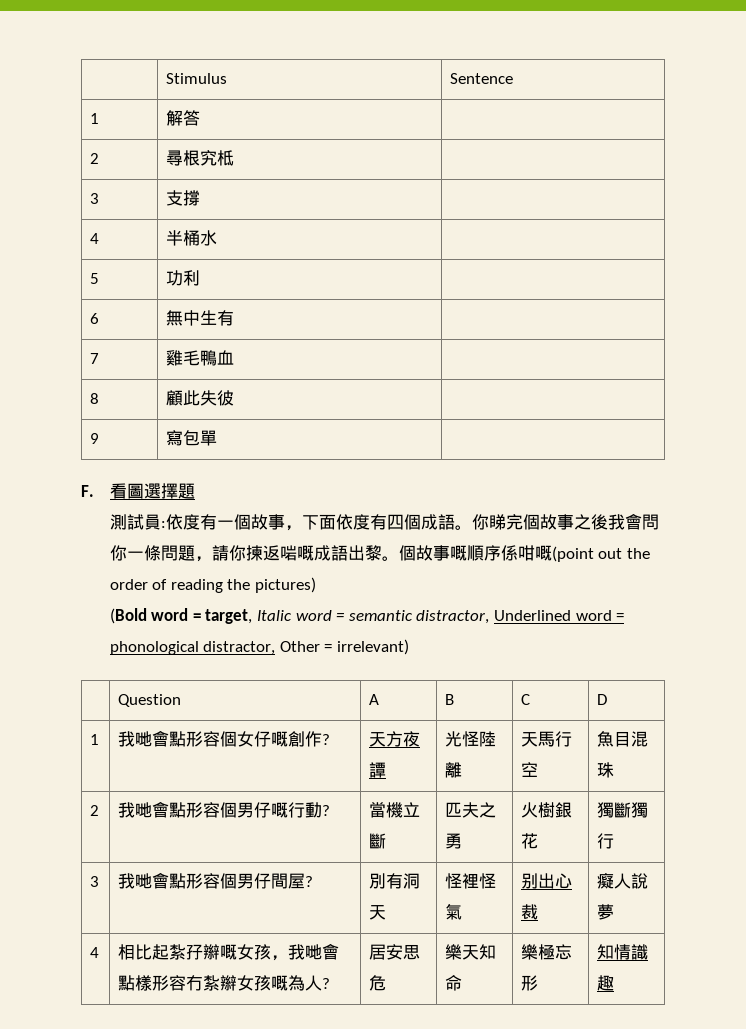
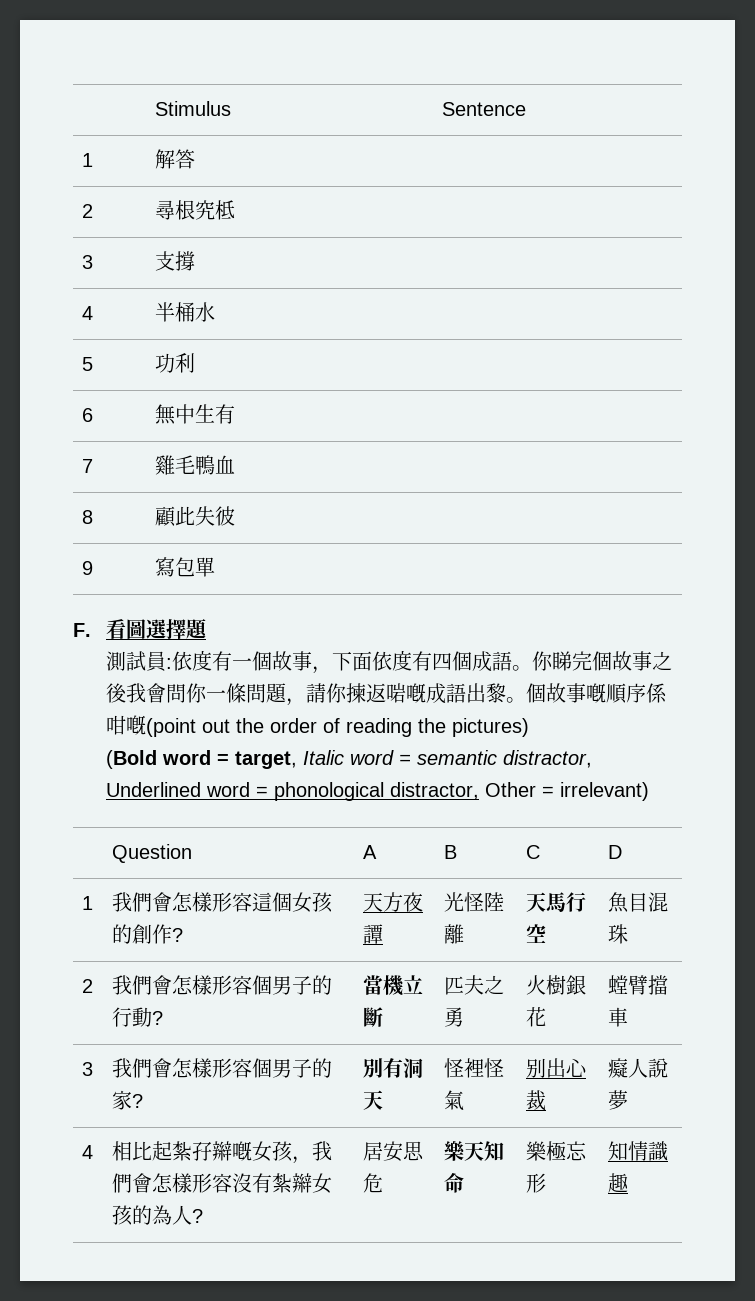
[135,730,289,747] 哋會點形容個女仔嘅 -> [132,892,334,913] [112,924,133,944] 們會怎樣形容這個女孩的
[135,801,289,818] 哋會點形容個男仔嘅 -> [132,975,333,995] 們會怎樣形容個男子的
[597,802,649,818] [597,833,615,849] 獨斷獨行 -> [608,975,669,995] [608,1007,629,1027] 螳臂擋車
[135,872,306,889] 哋會點形容個男仔間屋 -> [132,1058,333,1078] [112,1090,133,1110] 們會怎樣形容個男子的家
[305,943,340,960] [118,975,204,991] 哋會點樣形容冇 -> [112,1173,273,1193] 們會怎樣形容沒有
[271,975,289,991] 嘅 -> [132,1205,153,1225] 的

